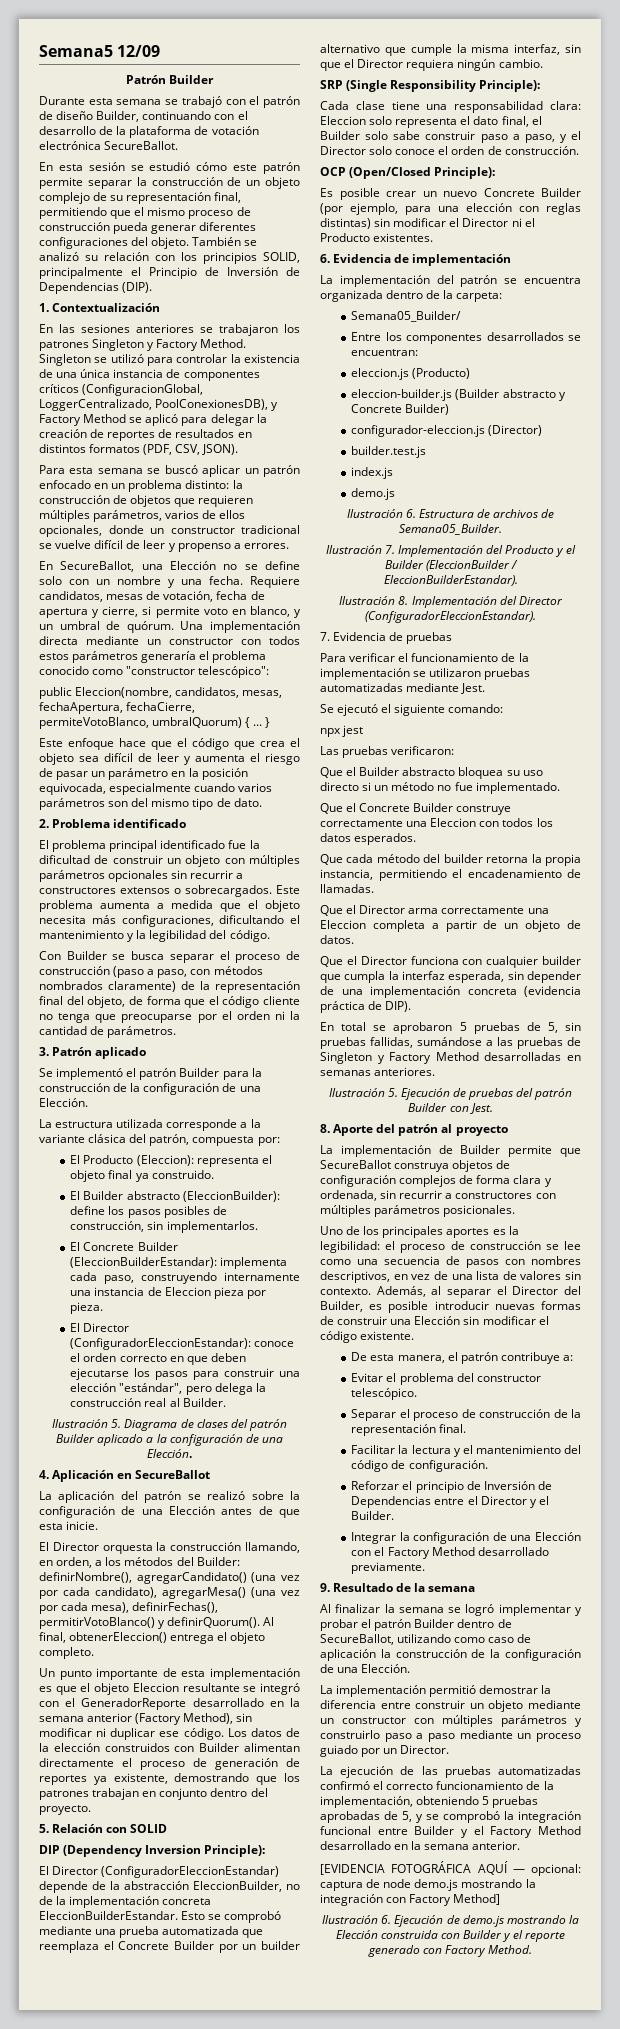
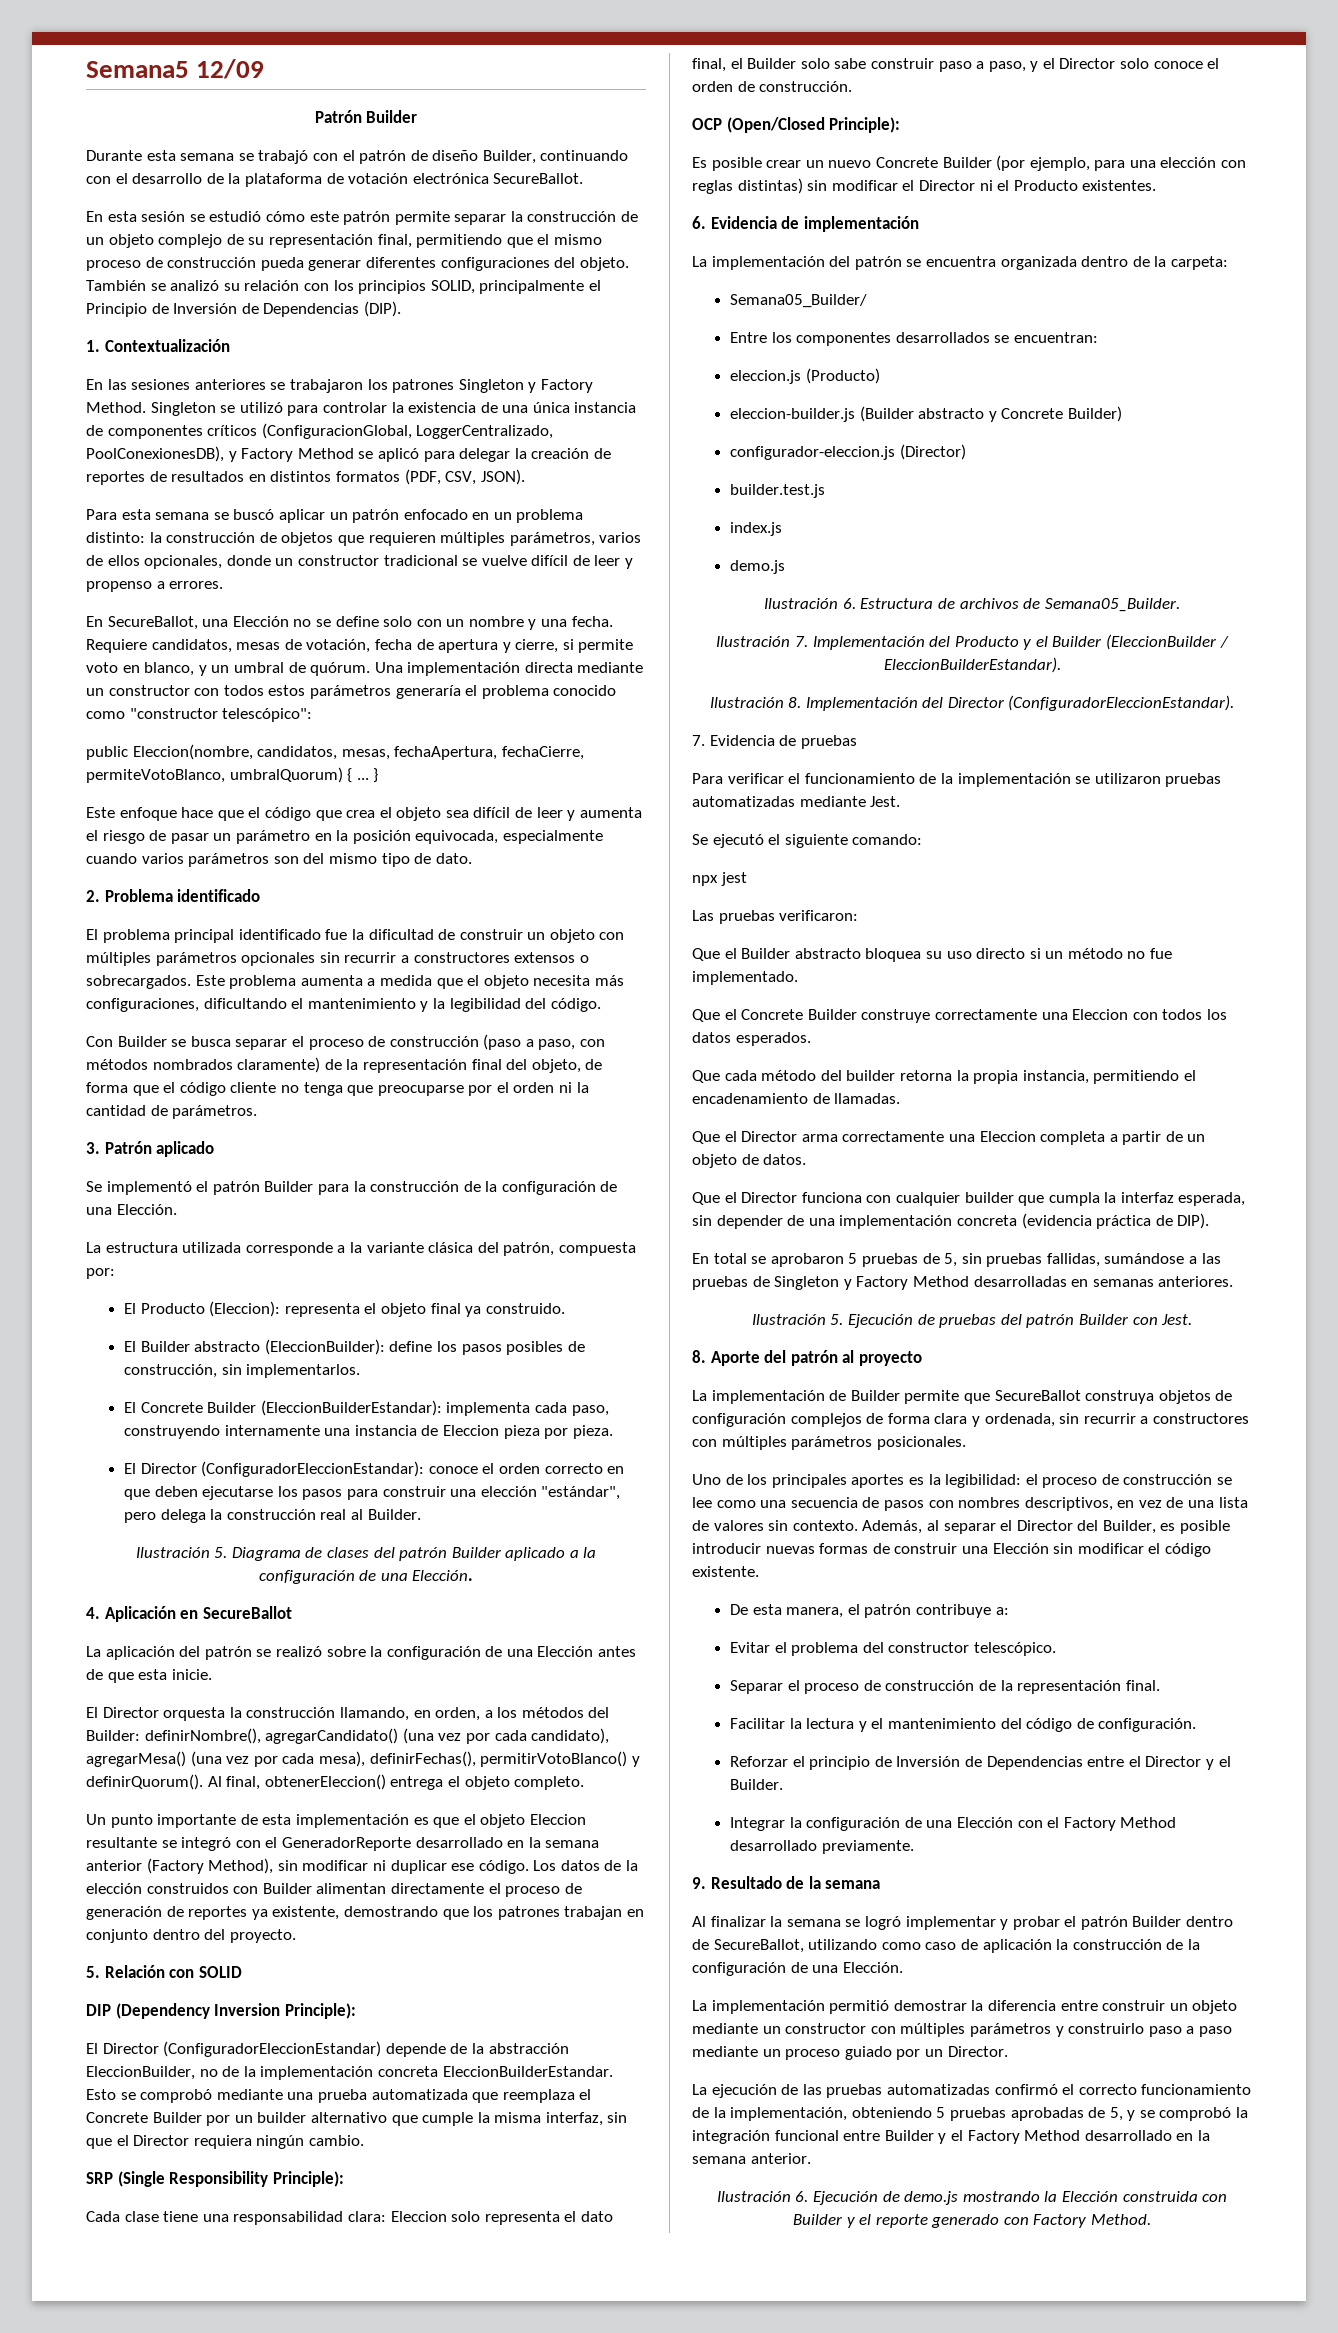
[320,1861,581,1876] [320,1879,536,1891] [320,1894,501,1906] // [EVIDENCIA FOTOGRÁFICA AQUÍ — opcional: captura de node demo.js mostrando la integración con Factory Method] -> (811, 2158) none

